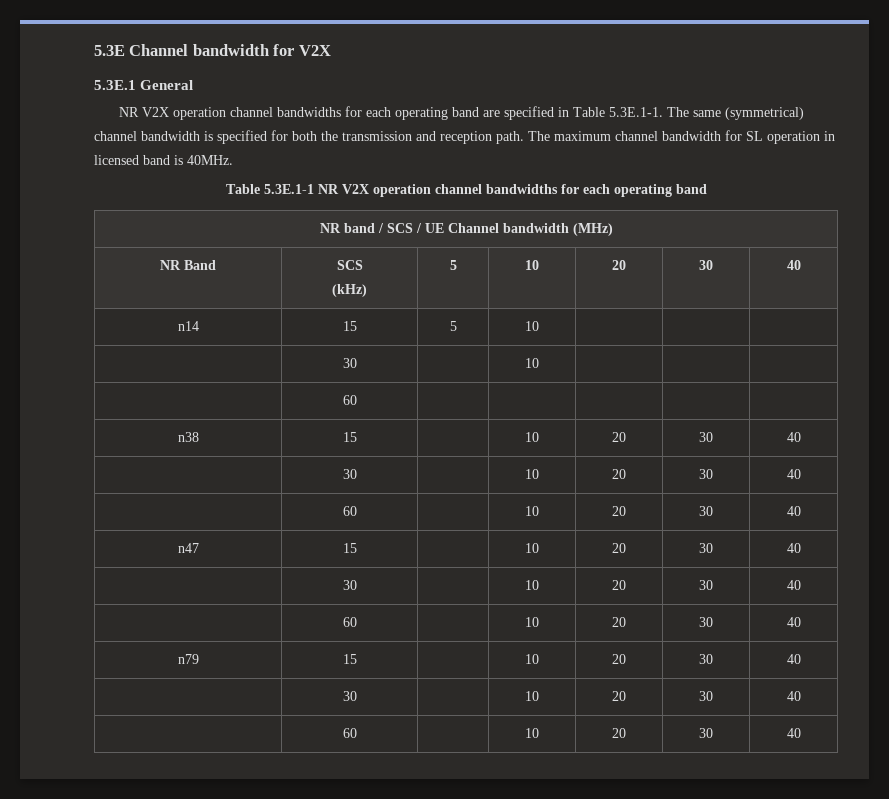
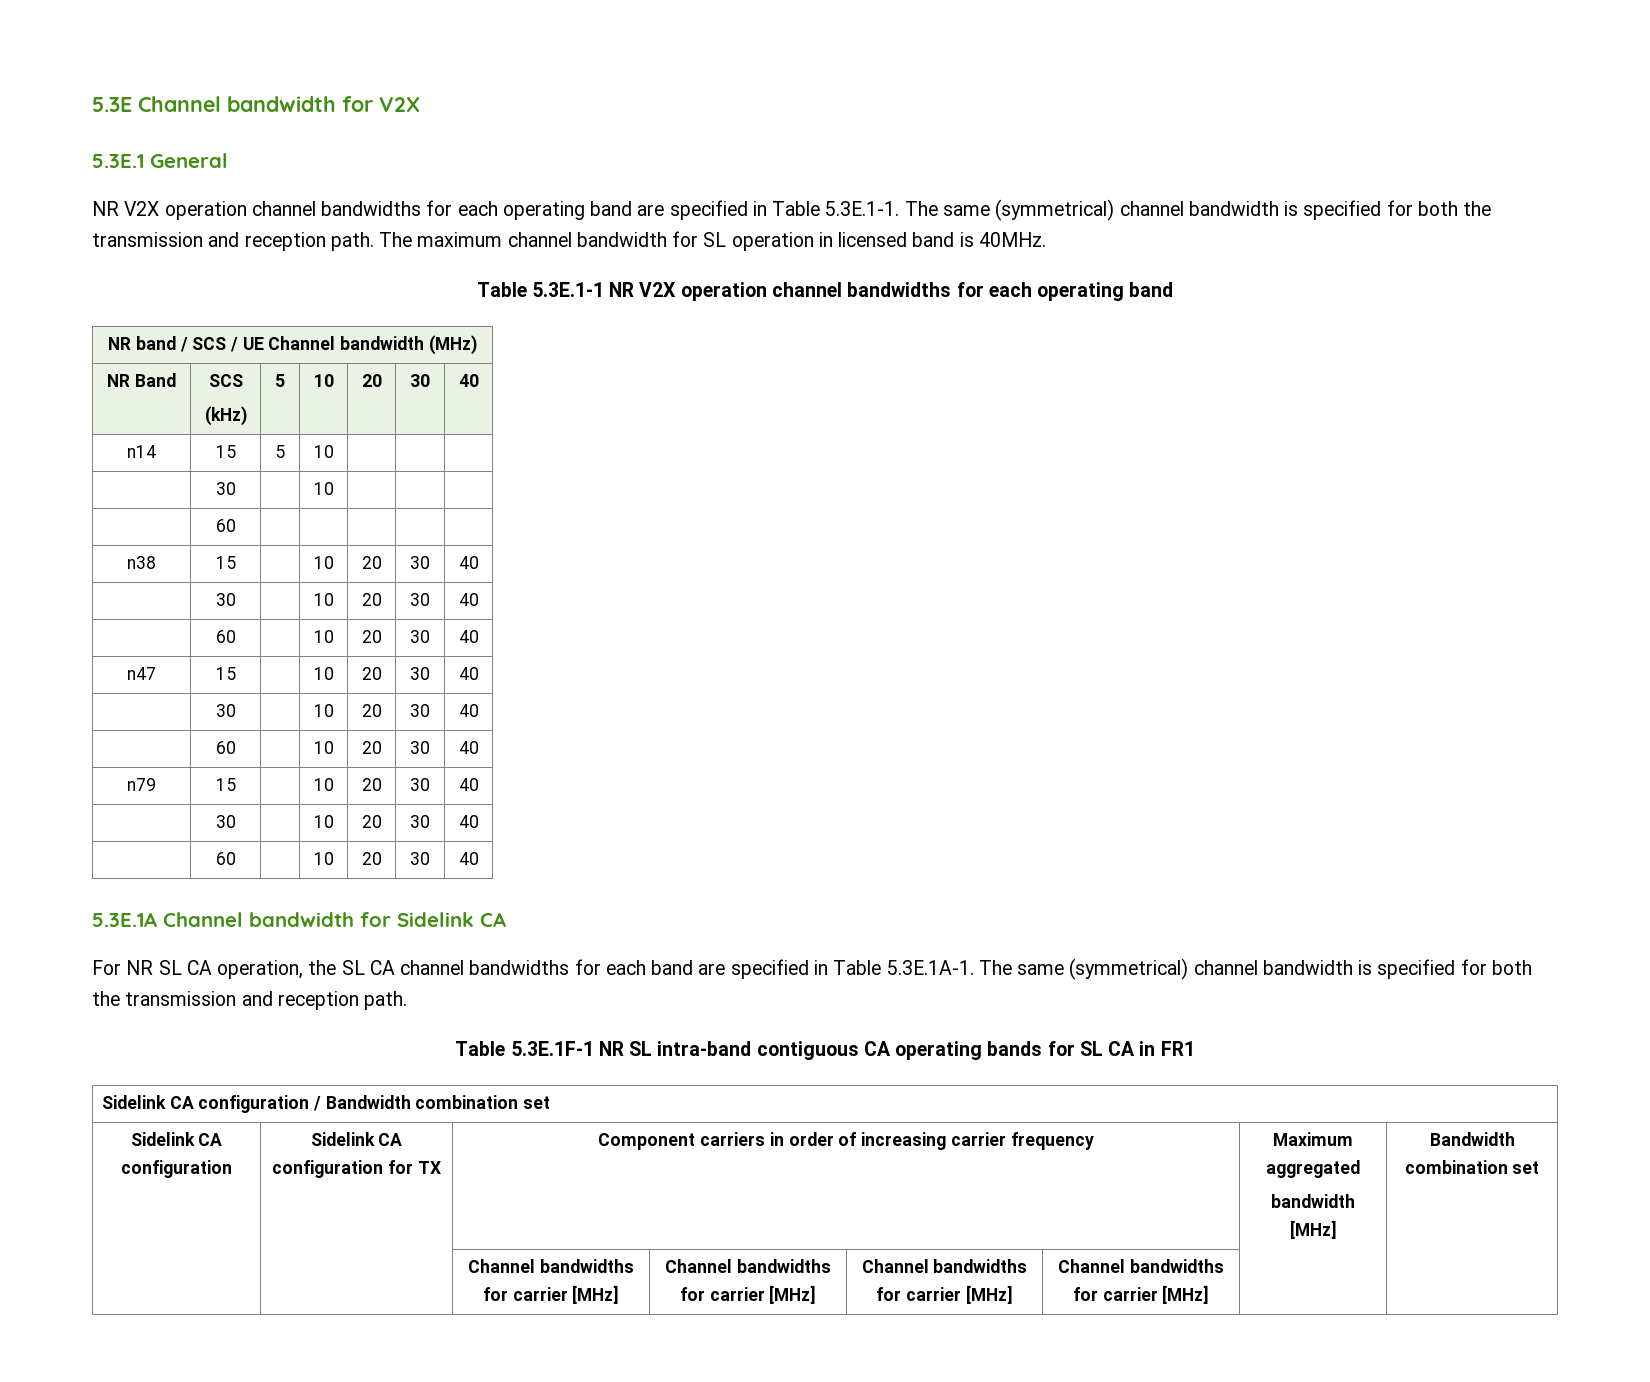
(801, 733) none -> [92,912,506,927] [92,958,1532,980] [92,991,408,1010] [455,1041,1195,1060] [101,1095,551,1113] [130,1132,223,1146] [121,1160,232,1178] [310,1132,403,1146] [272,1160,441,1178] [598,1132,1094,1150] [1273,1132,1353,1146] [1266,1160,1360,1178] [1271,1194,1355,1208] [1289,1220,1337,1239] [1429,1132,1515,1146] [1404,1160,1540,1174] [468,1259,634,1273] [482,1285,620,1304] [665,1259,831,1273] [679,1285,817,1304] [861,1259,1028,1273] [876,1285,1013,1304] [1058,1259,1224,1273] [1072,1285,1210,1304] // 5.3E.1A Channel bandwidth for Sidelink CA // For NR SL CA operation, the SL CA channel bandwidths for each band are specified in Table 5.3E.1A-1. The same (symmetrical) channel bandwidth is specified for both the transmission and reception path. // Table 5.3E.1F-1 NR SL intra-band contiguous CA operating bands for SL CA in FR1 // Sidelink CA configuration / Bandwidth combination set // Sidelink CA configuration | Sidelink CA configuration for TX | Component carriers in order of increasing carrier frequency | Maximum aggregated // bandwidth [MHz] | Bandwidth combination set // | | Channel bandwidths for carrier [MHz] | Channel bandwidths for carrier [MHz] | Channel bandwidths for carrier [MHz] | Channel bandwidths for carrier [MHz] | |

